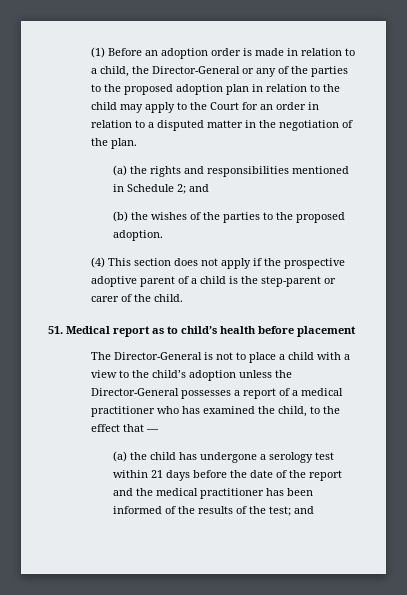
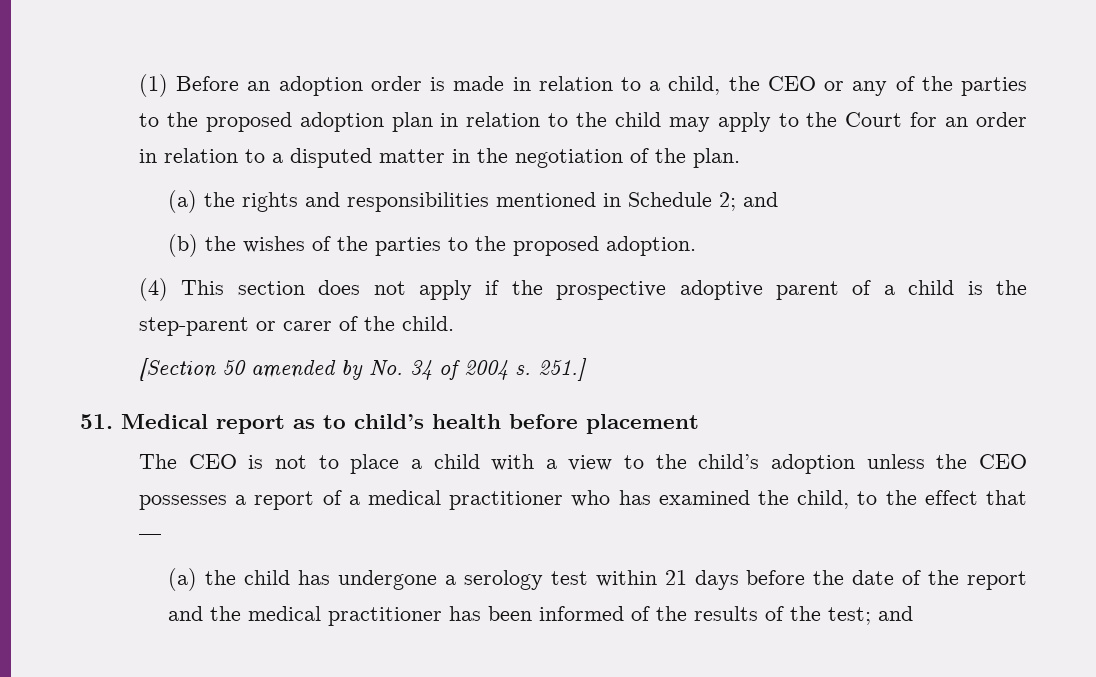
[152,66,241,74] Director-General -> [767,76,816,91] CEO
(184, 298) none -> [138,358,587,381] // [Section 50 amended by No. 34 of 2004 s. 251.]
[114,352,203,360] Director-General -> [188,454,237,469] CEO
[91,388,180,396] Director-General -> [978,454,1027,469] CEO

